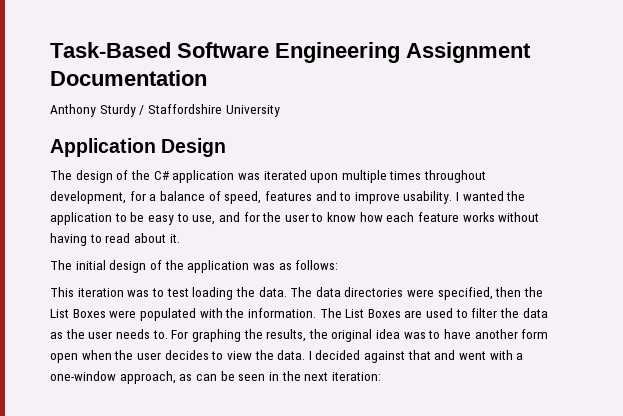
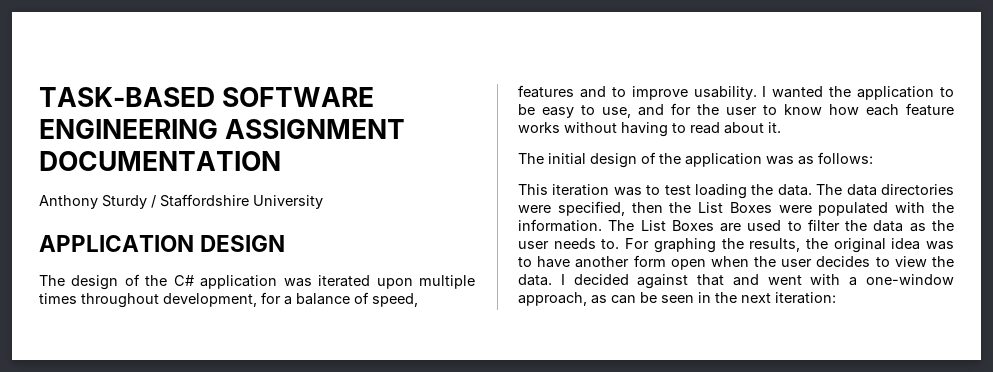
[50,42,531,63] [50,70,207,86] Task-Based Software Engineering Assignment Documentation -> [39,87,375,107] [39,119,406,139] [39,151,281,171] TASK-BASED SOFTWARE ENGINEERING ASSIGNMENT DOCUMENTATION
[50,138,227,157] Application Design -> [39,235,286,252] APPLICATION DESIGN

